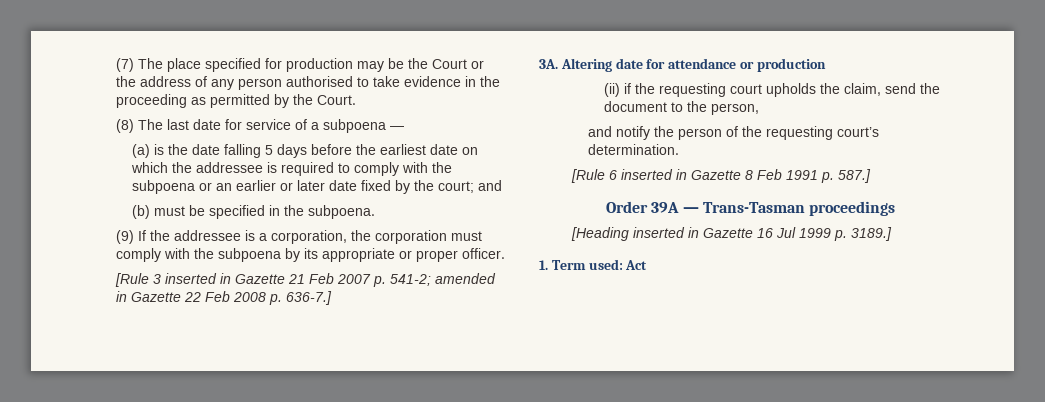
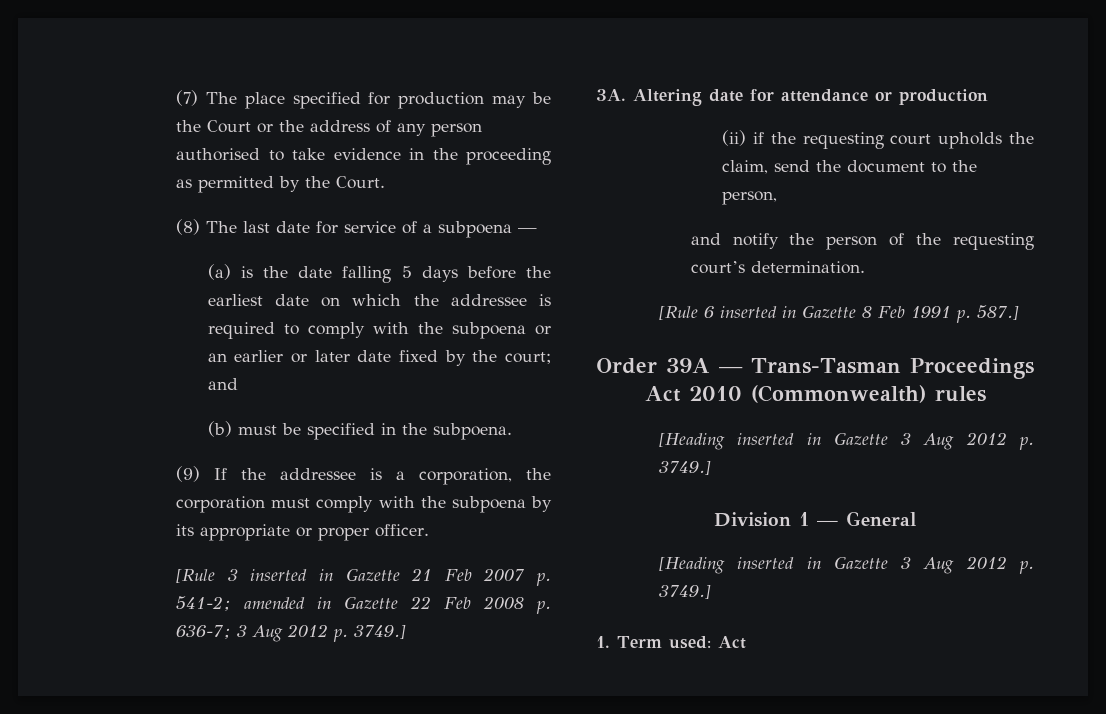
[285,291,332,305] 636-7.] -> [176,624,407,642] 636-7; 3 Aug 2012 p. 3749.]
[808,201,895,216] [570,227,892,241] proceedings // [Heading inserted in Gazette 16 Jul 1999 p. 3189.] -> [909,358,1034,379] [644,385,986,403] [659,432,1034,450] [659,460,712,475] [714,511,916,527] [659,556,1034,574] [659,584,712,599] Proceedings Act 2010 (Commonwealth) rules // [Heading inserted in Gazette 3 Aug 2012 p. 3749.] // Division 1 — General // [Heading inserted in Gazette 3 Aug 2012 p. 3749.]

